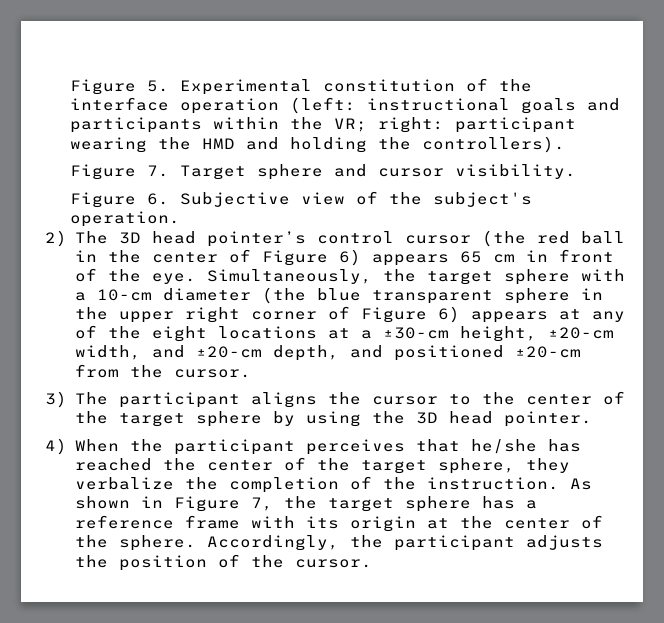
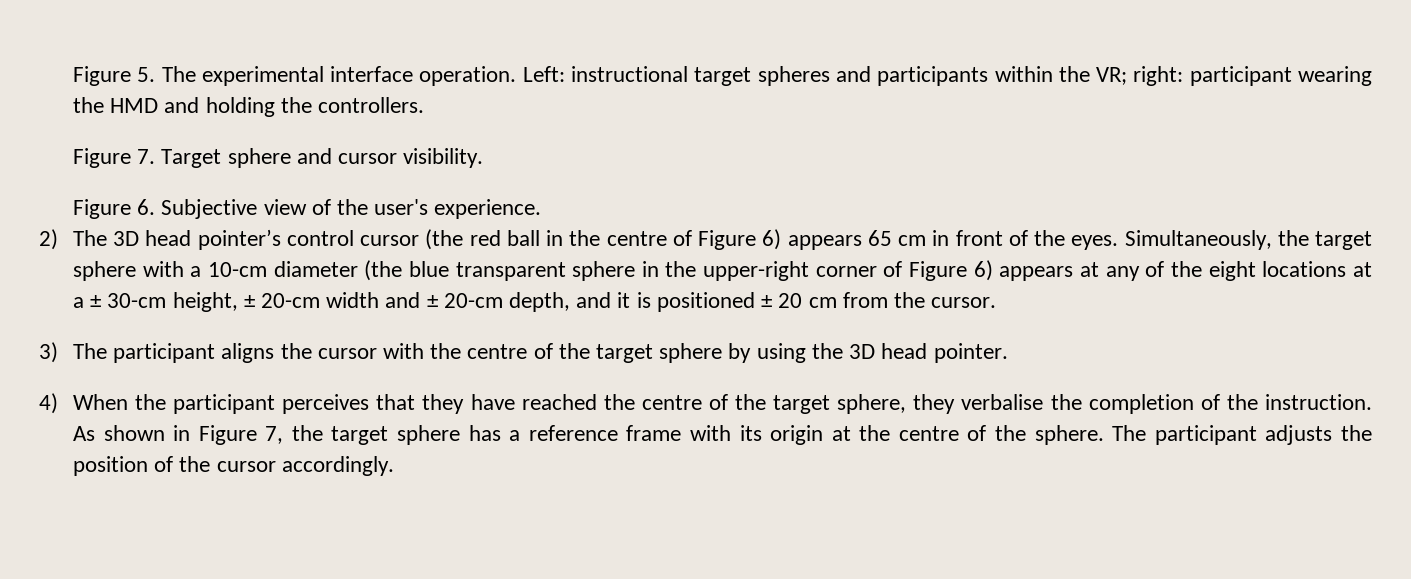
[179,78,532,95] [69,97,576,114] Experimental constitution of the interface operation (left: instructional goals -> [161,66,830,86] The experimental interface operation. Left: instructional target spheres
[421,136,565,153] controllers). -> [317,97,424,113] controllers.
[432,192,532,207] [69,211,180,227] subject's operation. -> [374,199,542,219] user's experience.
[151,252,218,263] center -> [606,231,667,246] centre
[151,273,196,284] eye. -> [1071,235,1119,250] eyes.
[118,307,240,323] upper right -> [703,261,810,281] upper-right
[382,326,614,342] [74,345,581,361] ±30-cm height, ±20-cm width, and ±20-cm depth, and positioned ±20-cm -> [90,292,837,312] ± 30-cm height, ± 20-cm width and ± 20-cm depth, and it is positioned ± 20 cm
[448,392,592,405] to the center -> [382,343,528,359] with the centre
[470,439,581,454] he/she has -> [422,394,515,414] they have
[206,460,273,471] center -> [641,395,702,410] centre
[74,477,174,490] verbalize -> [961,394,1044,410] verbalise
[503,518,570,529] center -> [898,426,959,441] centre
[206,535,383,551] Accordingly, the -> [1112,425,1147,441] The
[294,559,372,568] cursor. -> [216,456,394,476] cursor accordingly.

